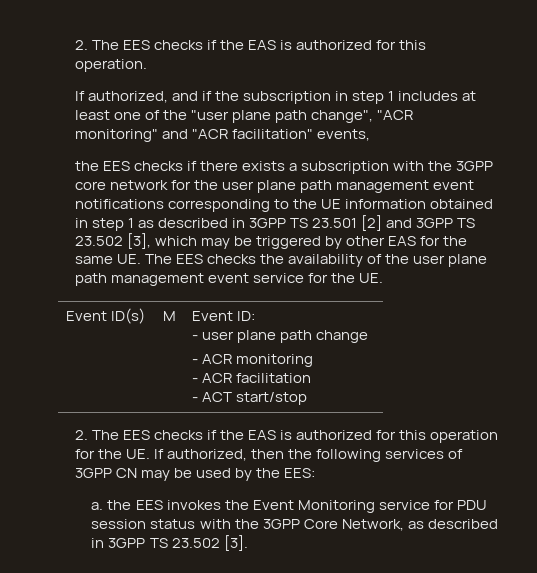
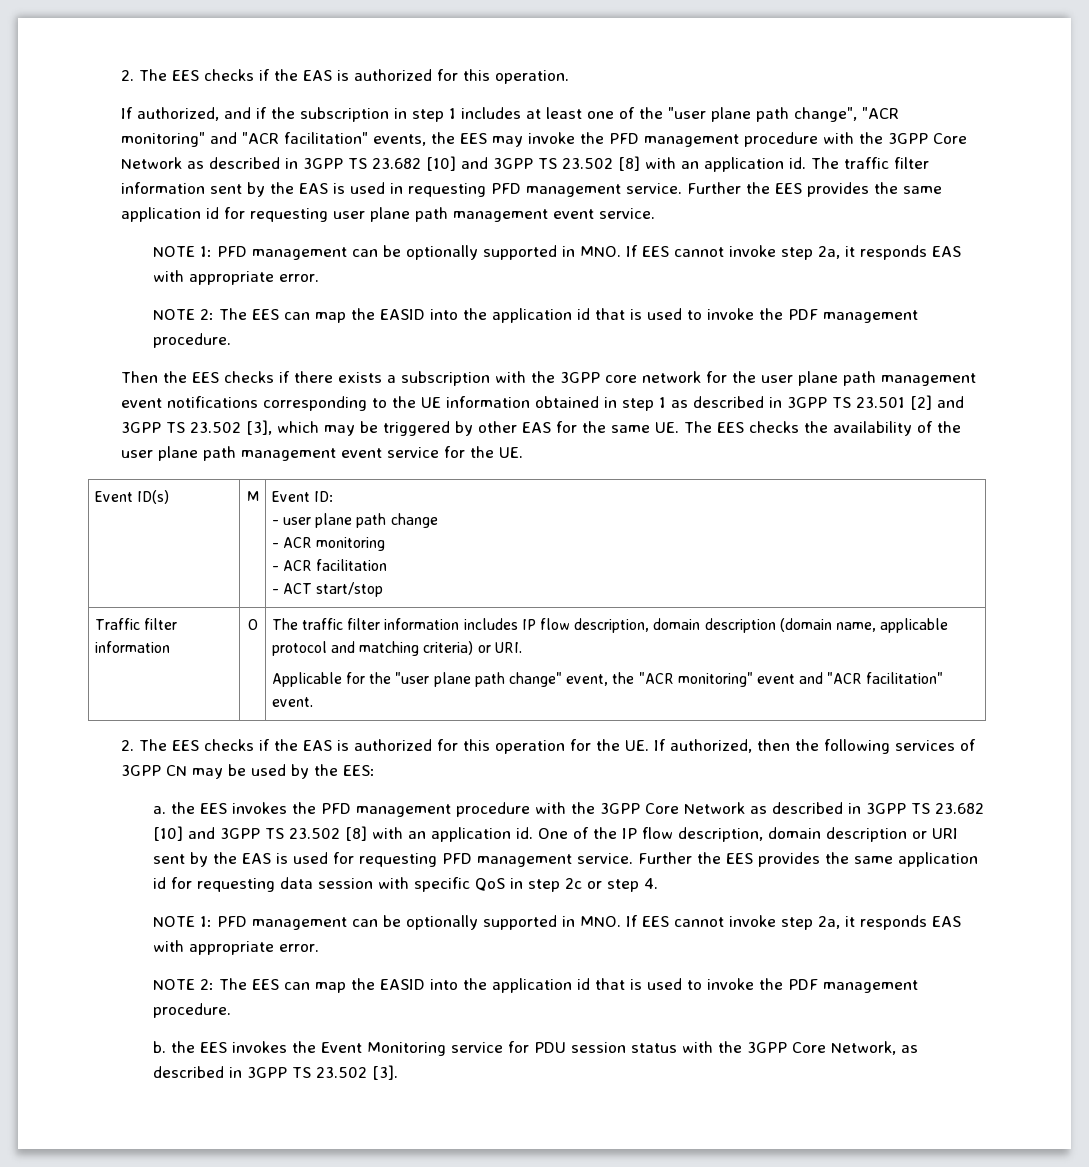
(370, 135) // -> [430,132,967,147] [120,156,929,172] [120,182,942,197] [120,207,655,222] [153,245,962,260] [153,270,320,285] [153,308,919,323] [153,333,232,348] [120,371,158,383] the EES may invoke the PFD management procedure with the 3GPP Core Network as described in 3GPP TS 23.682 [10] and 3GPP TS 23.502 [8] with an application id. The traffic filter information sent by the EAS is used in requesting PFD management service. Further the EES provides the same application id for requesting user plane path management event service. // NOTE 1: PFD management can be optionally supported in MNO. If EES cannot invoke step 2a, it responds EAS with appropriate error. // NOTE 2: The EES can map the EASID into the application id that is used to invoke the PDF management procedure. // Then
(307, 398) none -> [94,618,178,630] [94,641,170,653] [247,619,258,630] [271,618,949,633] [271,641,522,656] [271,672,944,687] [271,697,313,707] // Traffic filter information | O | The traffic filter information includes IP flow description, domain description (domain name, applicable protocol and matching criteria) or URI. // Applicable for the "user plane path change" event, the "ACR monitoring" event and "ACR facilitation" event.
(249, 505) none -> [321,802,985,817] [153,826,959,842] [153,852,979,867] [153,877,659,892] [153,915,962,930] [153,940,320,955] [153,978,919,993] [153,1003,232,1018] [153,1041,317,1053] PFD management procedure with the 3GPP Core Network as described in 3GPP TS 23.682 [10] and 3GPP TS 23.502 [8] with an application id. One of the IP flow description, domain description or URI sent by the EAS is used for requesting PFD management service. Further the EES provides the same application id for requesting data session with specific QoS in step 2c or step 4. // NOTE 1: PFD management can be optionally supported in MNO. If EES cannot invoke step 2a, it responds EAS with appropriate error. // NOTE 2: The EES can map the EASID into the application id that is used to invoke the PDF management procedure. // b. the EES invokes the

